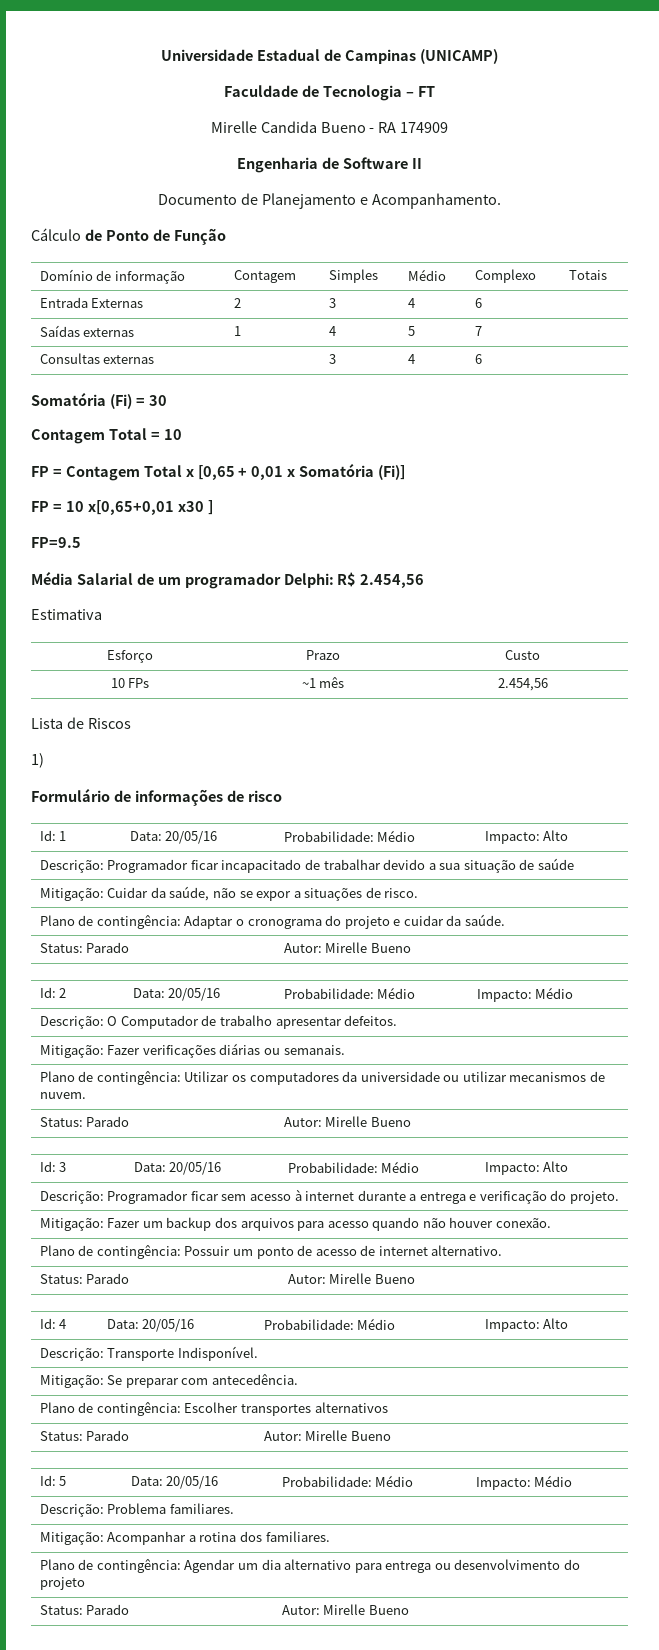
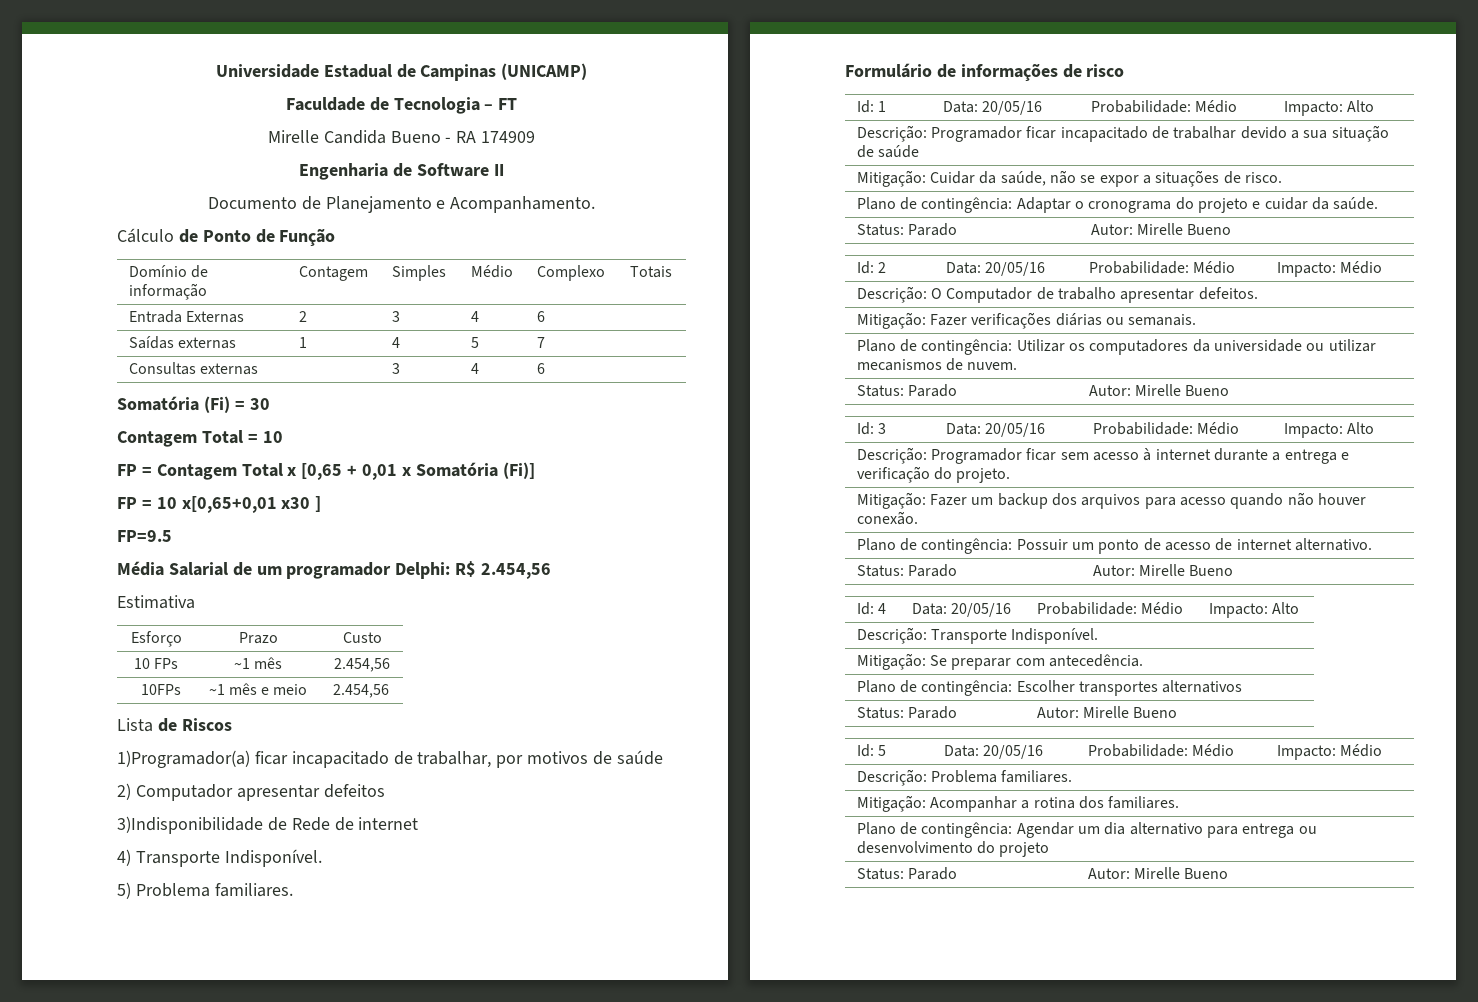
[31,717,131,729] [31,753,44,768] // Lista de Riscos // 1) -> [141,684,182,695] [208,683,308,695] [332,684,389,698] [117,718,232,732] [117,750,663,768] [117,783,385,801] [117,816,419,834] [117,849,322,867] [117,882,293,899] // 10FPs | ~1 mês e meio | 2.454,56 // Lista de Riscos // 1)Programador(a) ficar incapacitado de trabalhar, por motivos de saúde // 2) Computador apresentar defeitos // 3)Indisponibilidade de Rede de internet // 4) Transporte Indisponível. // 5) Problema familiares.

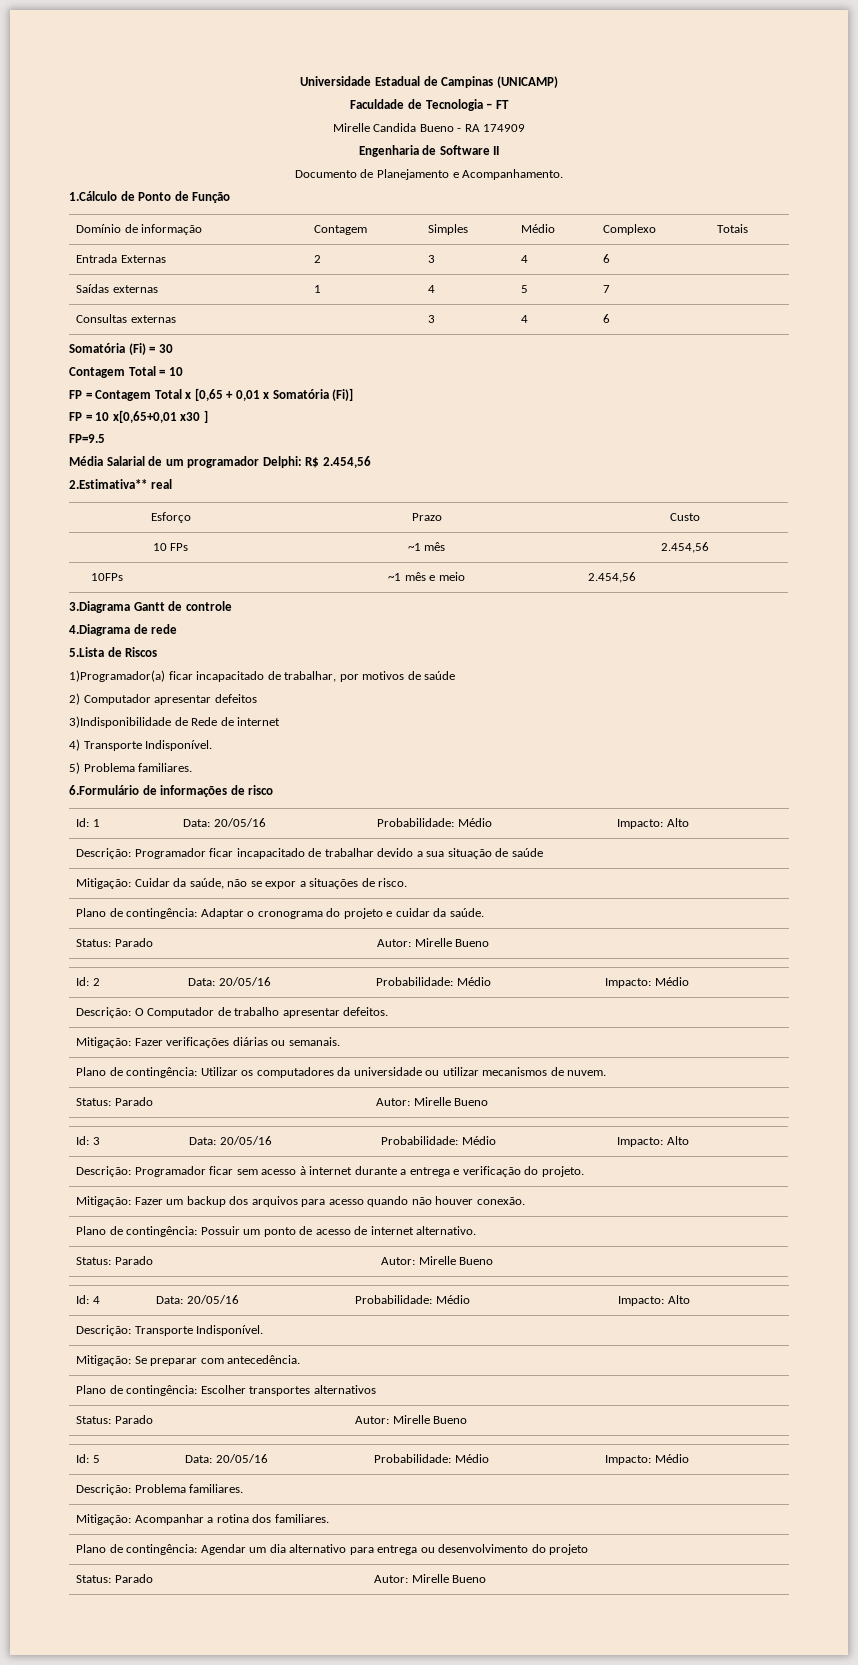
[117,228,174,243] Cálculo -> [69,191,117,201] 1.Cálculo
[117,595,195,609] Estimativa -> [69,479,172,489] 2.Estimativa** real
[117,718,153,732] Lista -> [69,601,232,613] [69,624,178,636] [69,647,104,657] 3.Diagrama Gantt de controle // 4.Diagrama de rede // 5.Lista
[845,63,932,78] Formulário -> [69,785,139,795] 6.Formulário

